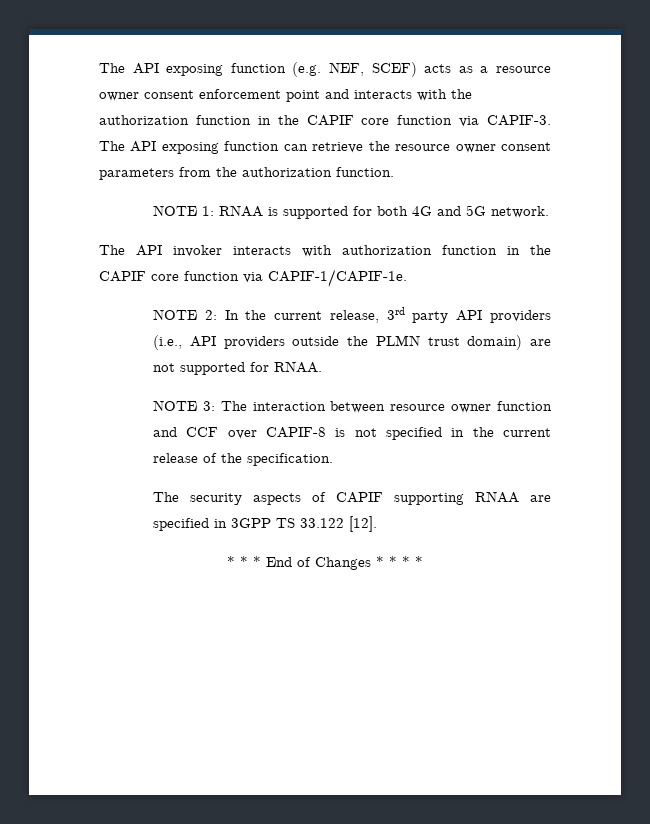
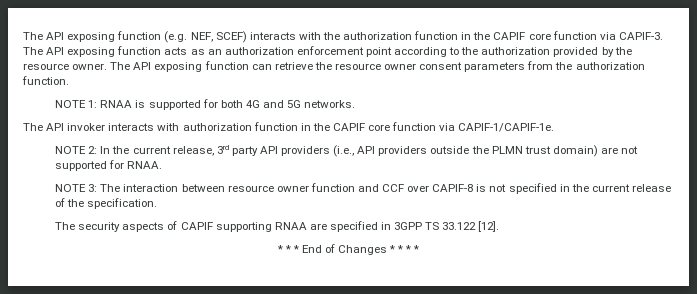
[424,64,552,73] [99,89,349,102] acts as a resource owner consent enforcement point and -> (247, 37) none
(280, 146) none -> [164,46,632,57] [23,61,249,72] acts as an authorization enforcement point according to the authorization provided by the resource owner. The API exposing function
[491,206,550,218] network. -> [304,100,356,108] networks.

